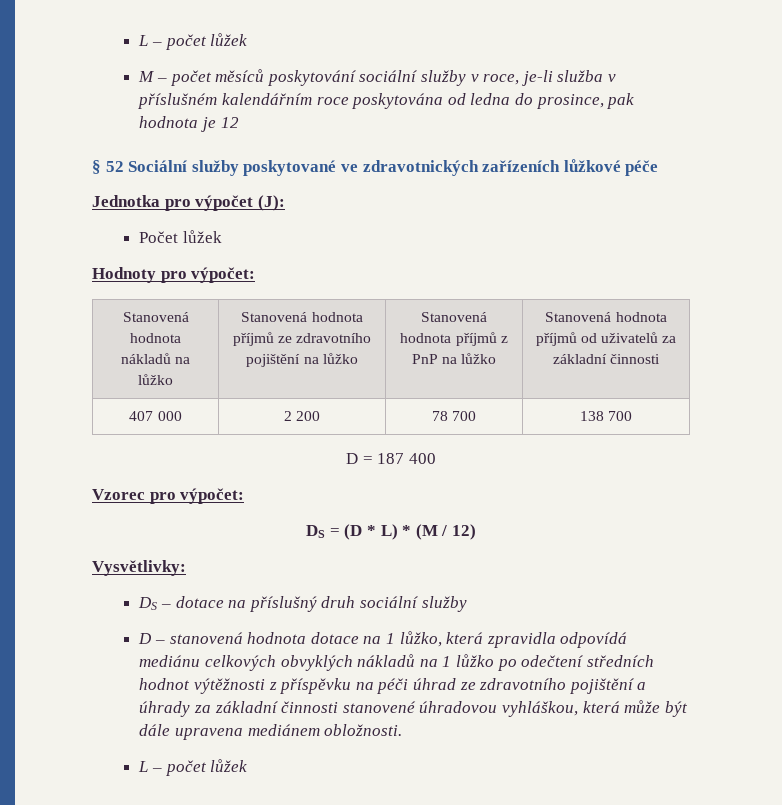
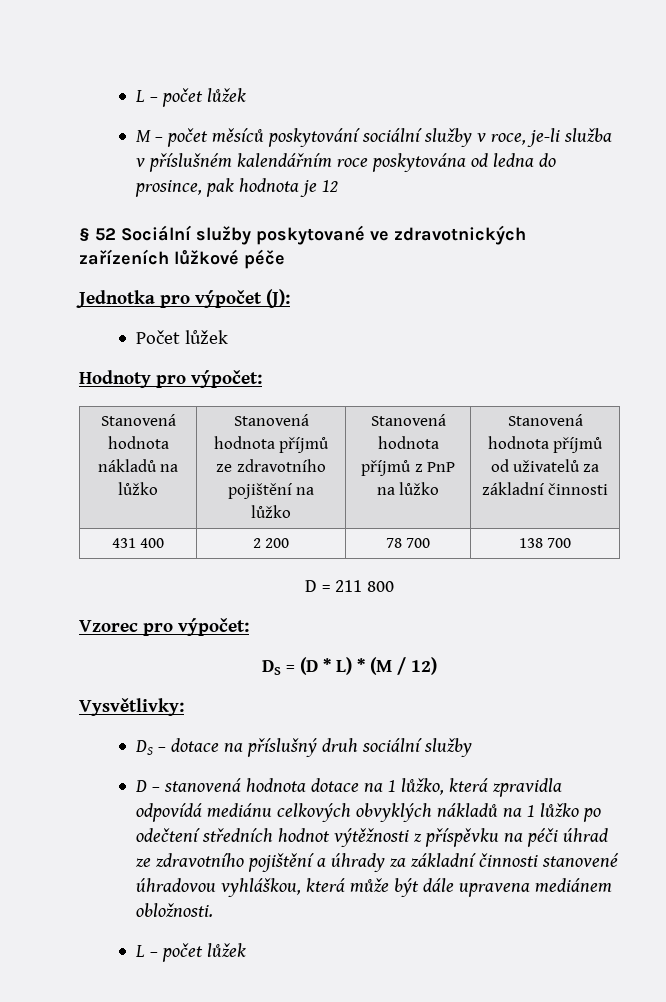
[129,411,182,421] 407 000 -> [111,538,165,548] 431 400
[377,453,436,464] 187 400 -> [334,580,394,592] 211 800

